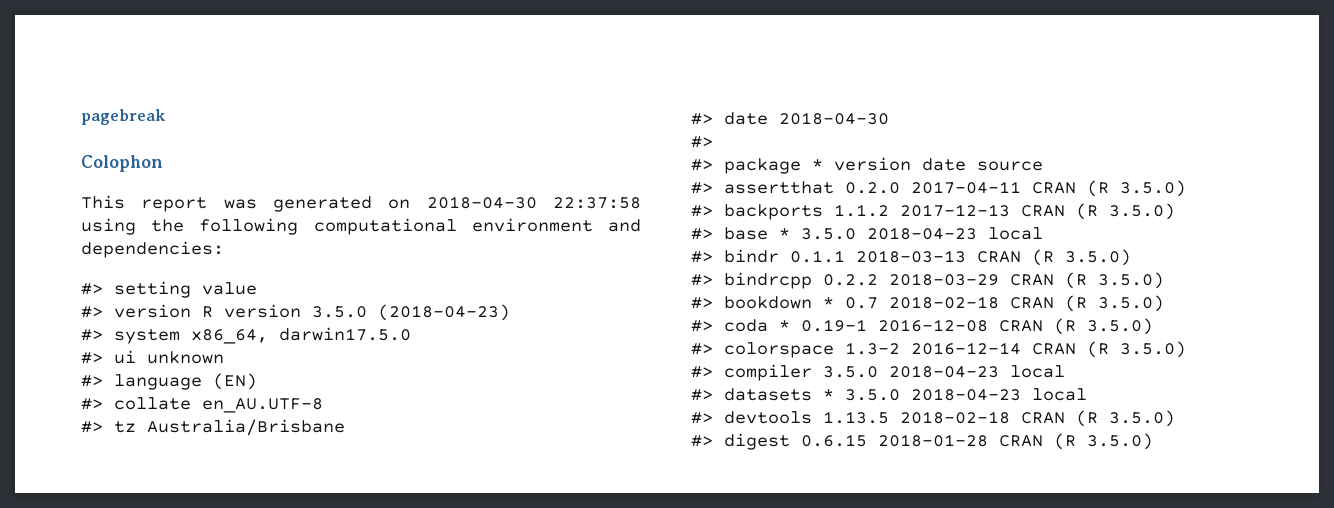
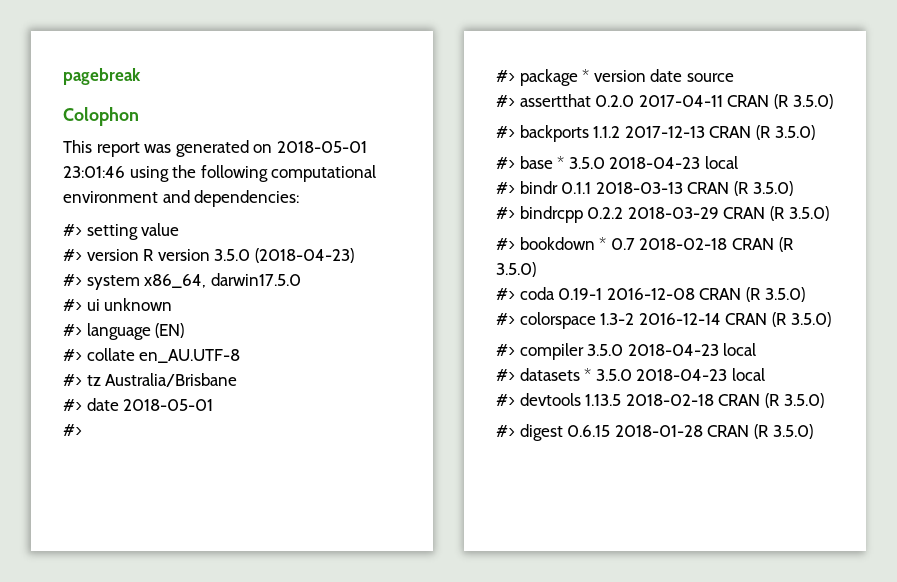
[426,196,641,209] 2018-04-30 22:37:58 -> [276,141,367,153] [63,166,125,178] 2018-05-01 23:01:46
[779,112,889,125] 2018-04-30 -> [123,399,214,411] 2018-05-01
[779,320,790,331] * -> (555, 293) none

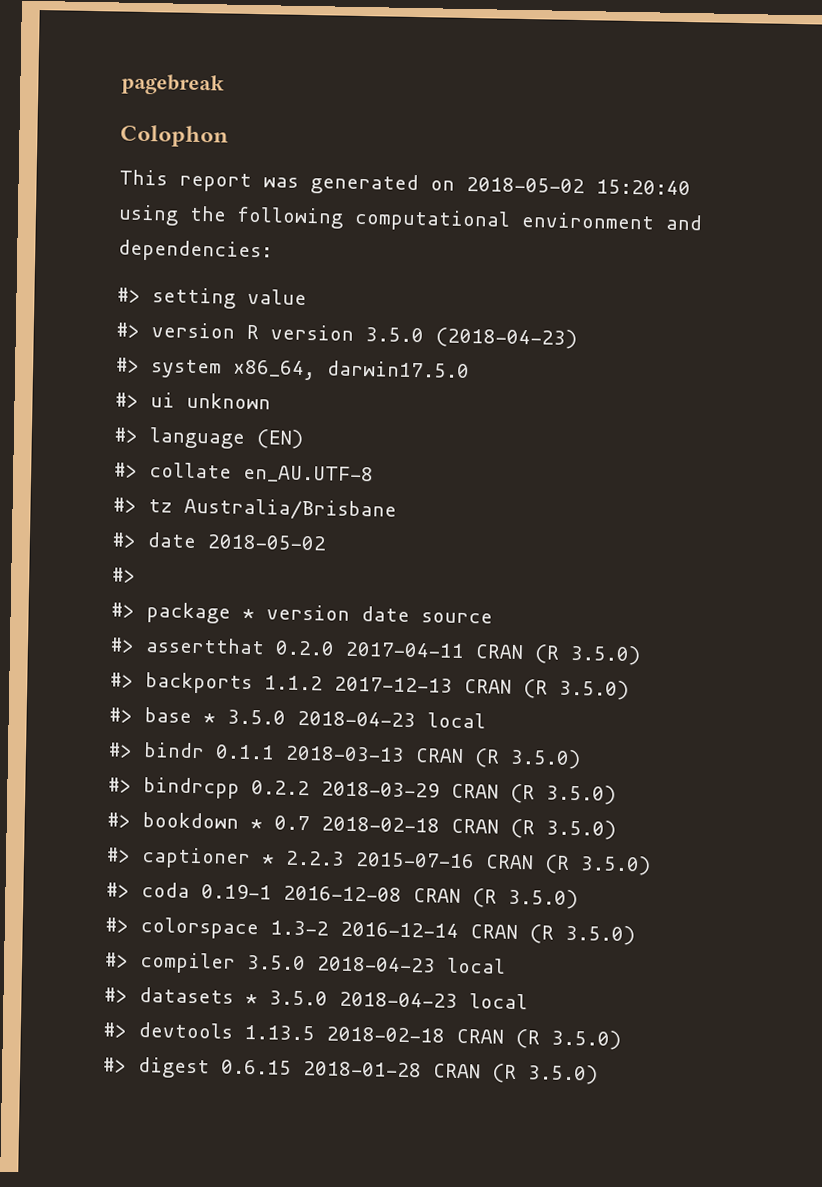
[276,141,367,153] [63,166,125,178] 2018-05-01 23:01:46 -> [466,176,691,196] 2018-05-02 15:20:40
[123,399,214,411] 2018-05-01 -> [207,534,327,551] 2018-05-02
(536, 269) none -> [106,847,651,876] // #> captioner * 2.2.3 2015-07-16 CRAN (R 3.5.0)

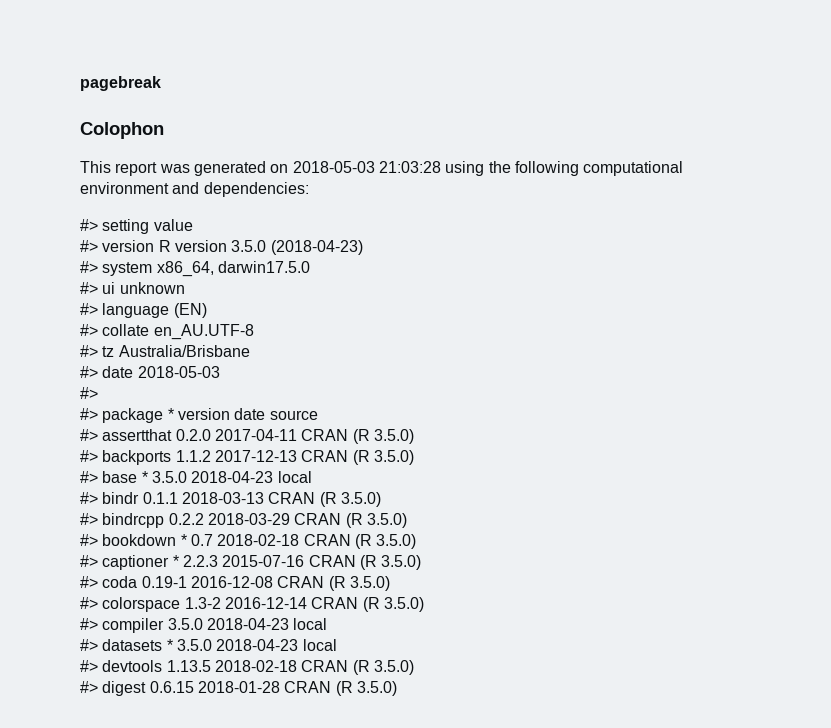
[466,176,691,196] 2018-05-02 15:20:40 -> [292,161,441,173] 2018-05-03 21:03:28
[207,534,327,551] 2018-05-02 -> [137,366,220,378] 2018-05-03

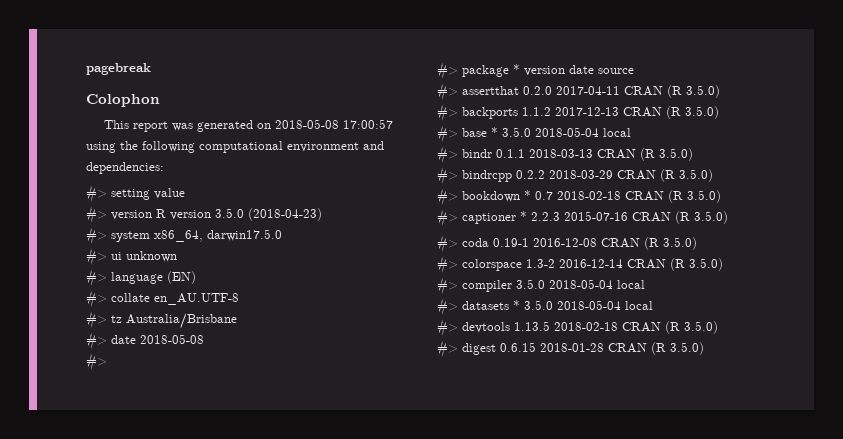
[292,161,441,173] 2018-05-03 21:03:28 -> [275,119,394,129] 2018-05-08 17:00:57
[137,366,220,378] 2018-05-03 -> [140,334,204,344] 2018-05-08
[191,471,274,483] 2018-04-23 -> [535,127,599,137] 2018-05-04
[206,618,289,630] 2018-04-23 -> [549,279,613,289] 2018-05-04
[216,639,299,651] 2018-04-23 -> [557,300,621,310] 2018-05-04

